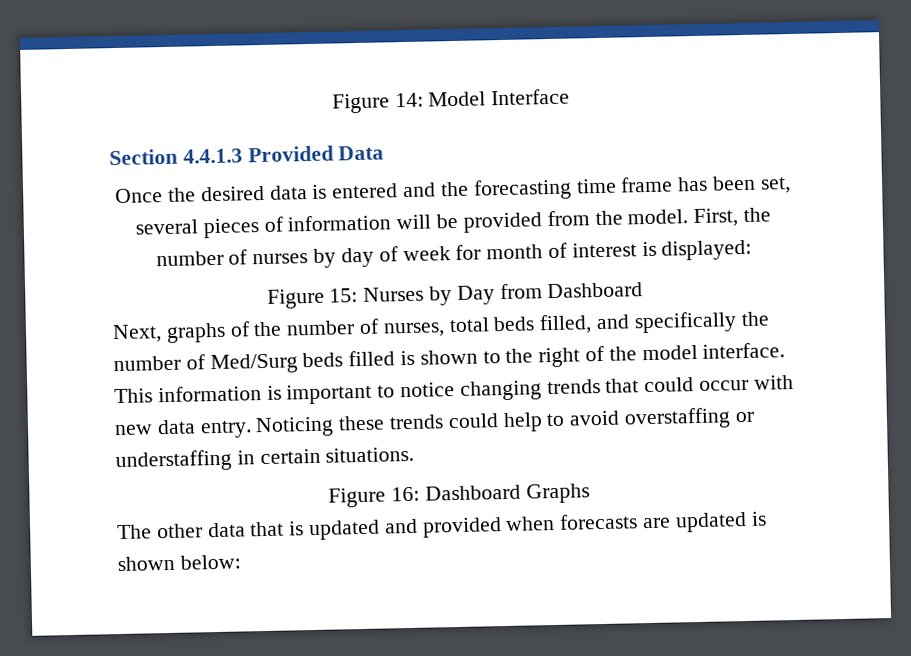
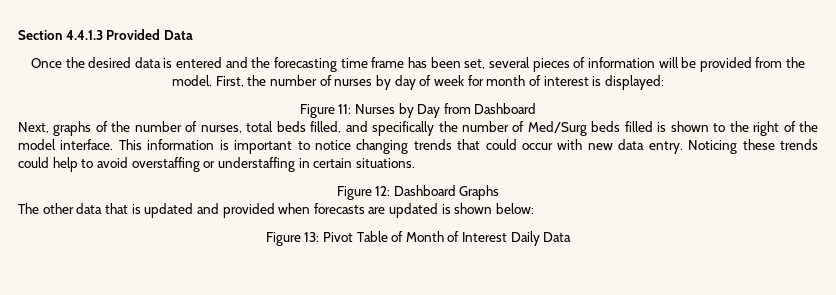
[331,88,571,114] Figure 14: Model Interface // -> (18, 35) none
[329,288,359,303] 15: -> [338,104,352,114] 11:
[391,486,421,502] 16: -> [375,186,391,196] 12:
(241, 562) none -> [265,231,572,246] // Figure 13: Pivot Table of Month of Interest Daily Data

